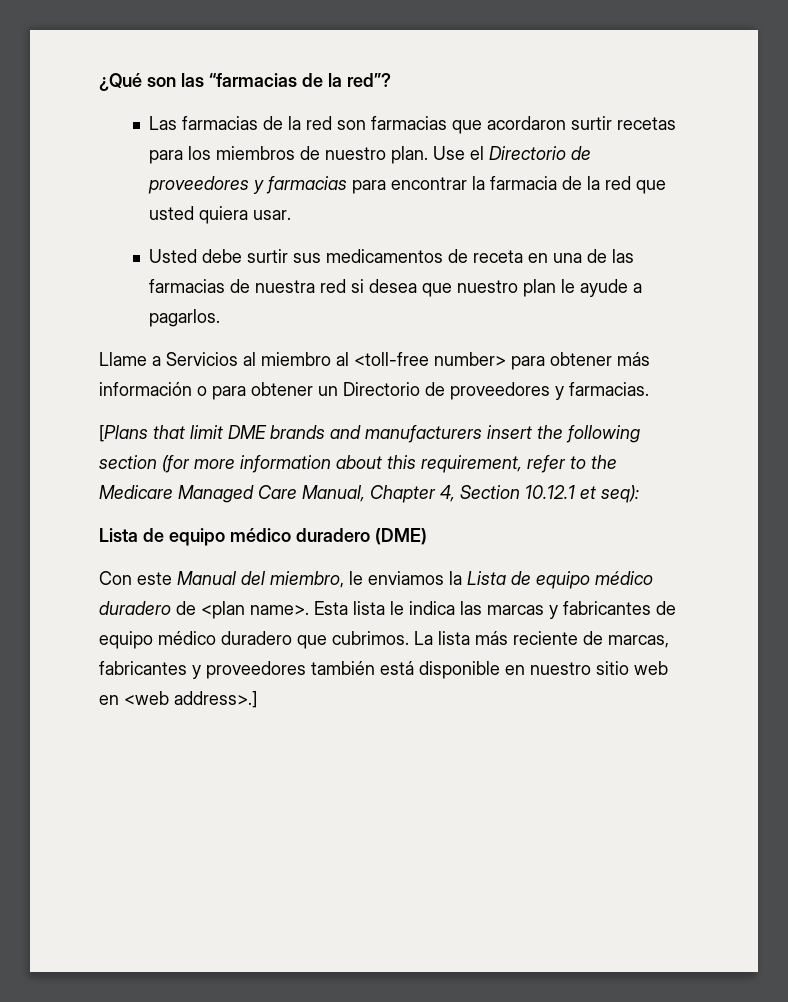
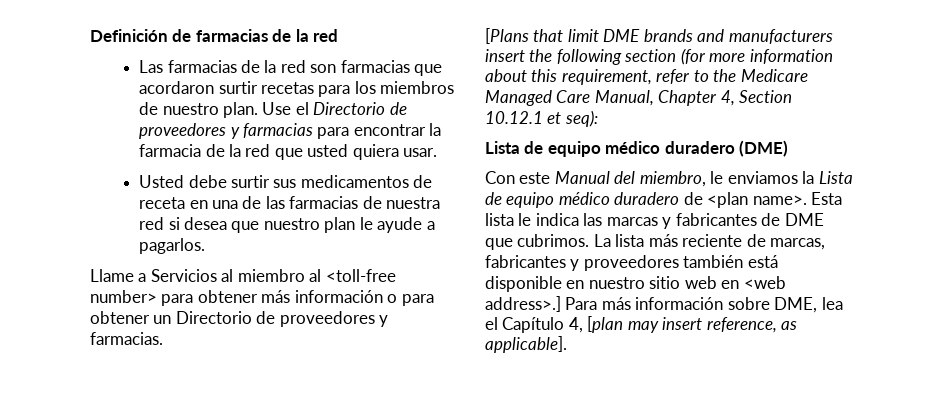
[99,73,391,91] ¿Qué son las “farmacias de la red”? -> [90,29,339,42] Definición de farmacias de la red
[99,631,292,649] equipo médico duradero -> [784,213,824,226] DME
(257, 699) none -> [565,297,843,313] [485,316,798,333] [485,336,567,353] Para más información sobre DME, lea el Capítulo 4, [plan may insert reference, as applicable].

